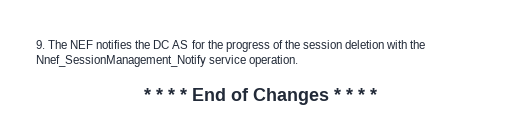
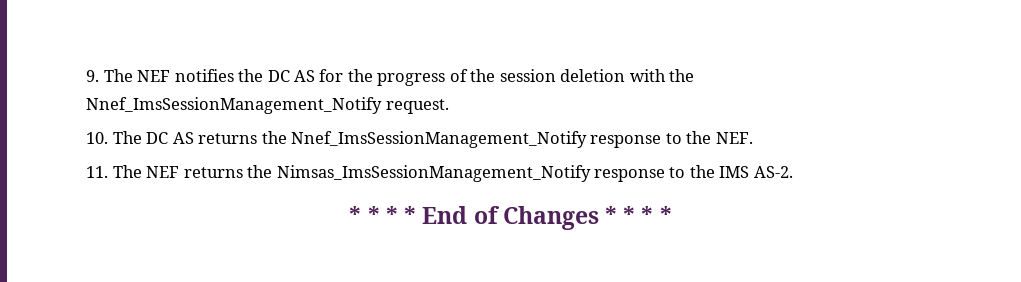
[35,55,299,67] Nnef_SessionManagement_Notify service operation. -> [86,97,449,114] [86,131,753,148] [86,165,793,182] Nnef_ImsSessionManagement_Notify request. // 10. The DC AS returns the Nnef_ImsSessionManagement_Notify response to the NEF. // 11. The NEF returns the Nimsas_ImsSessionManagement_Notify response to the IMS AS-2.

